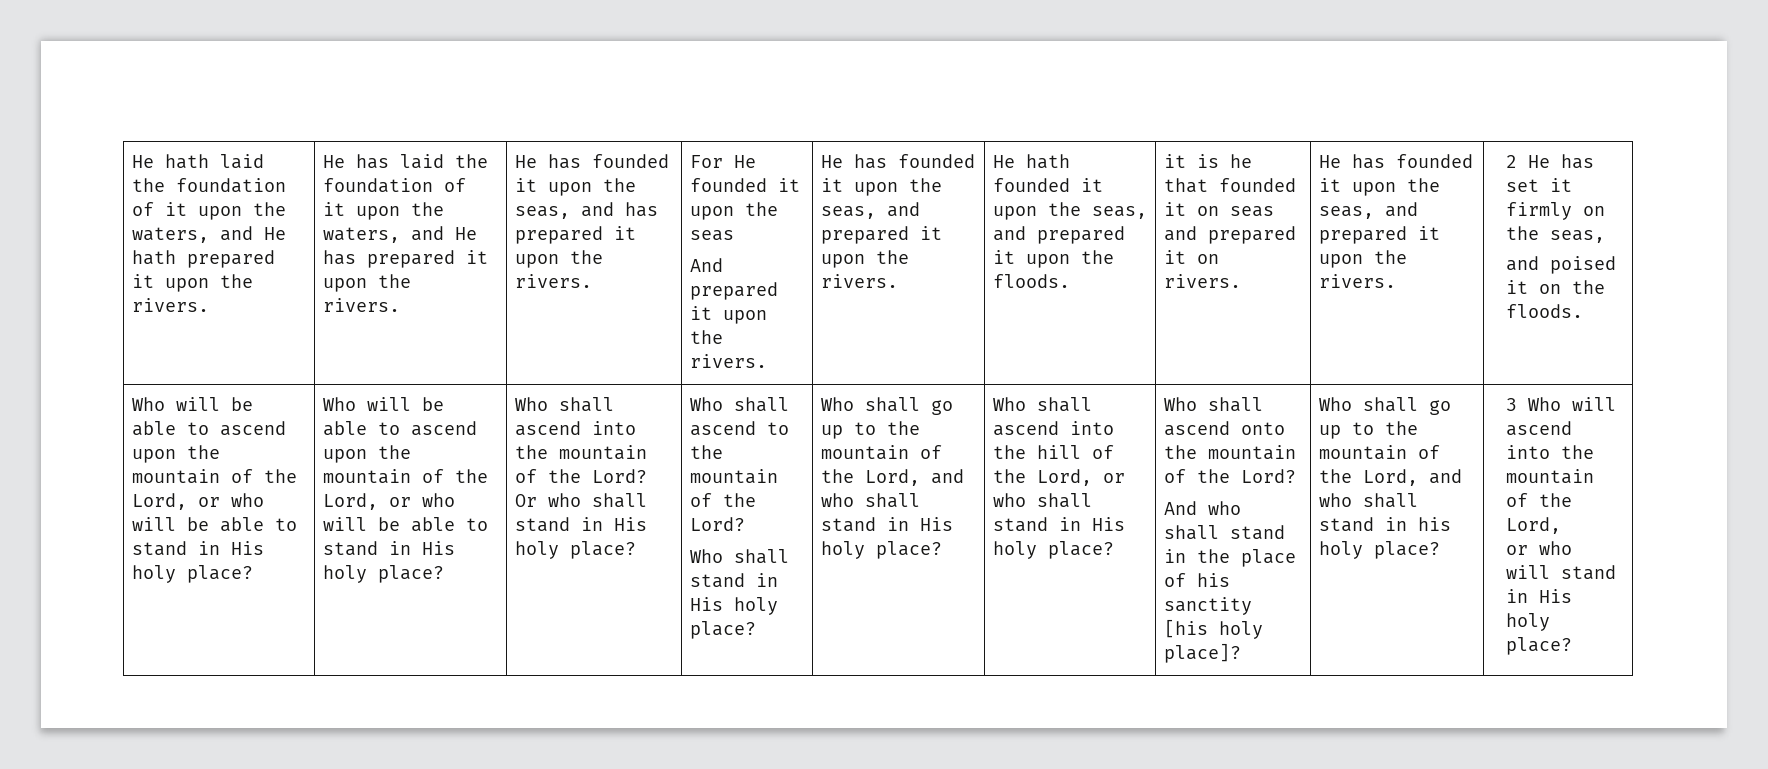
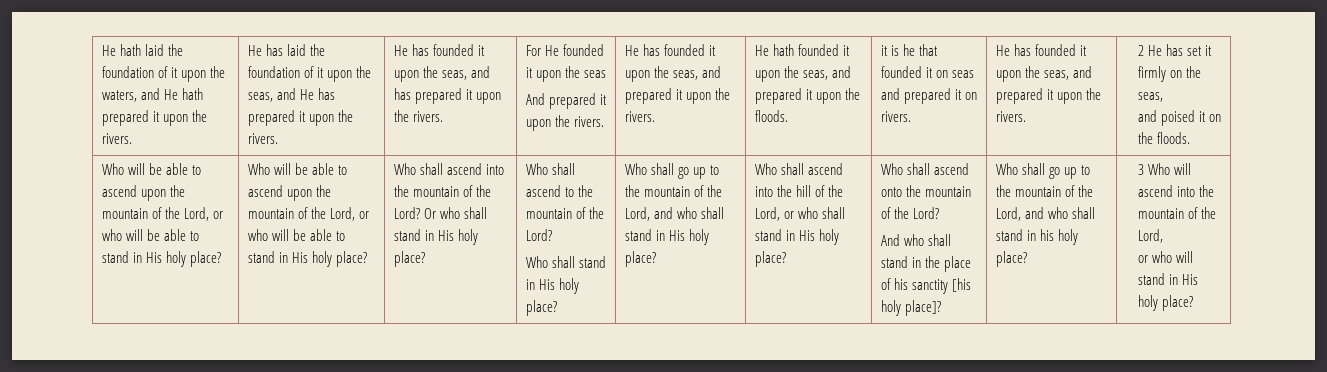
[322,227,400,243] waters, -> [247,92,273,102] seas,

